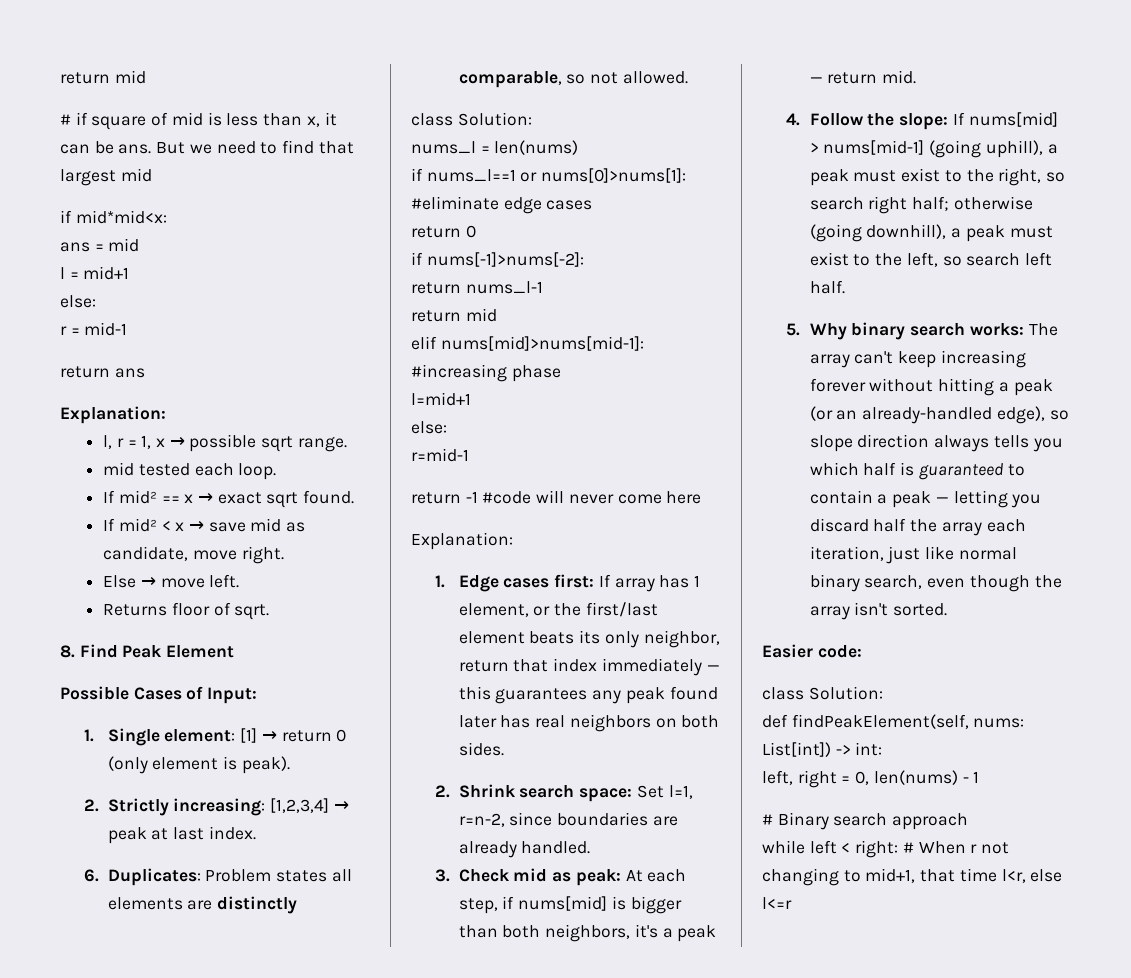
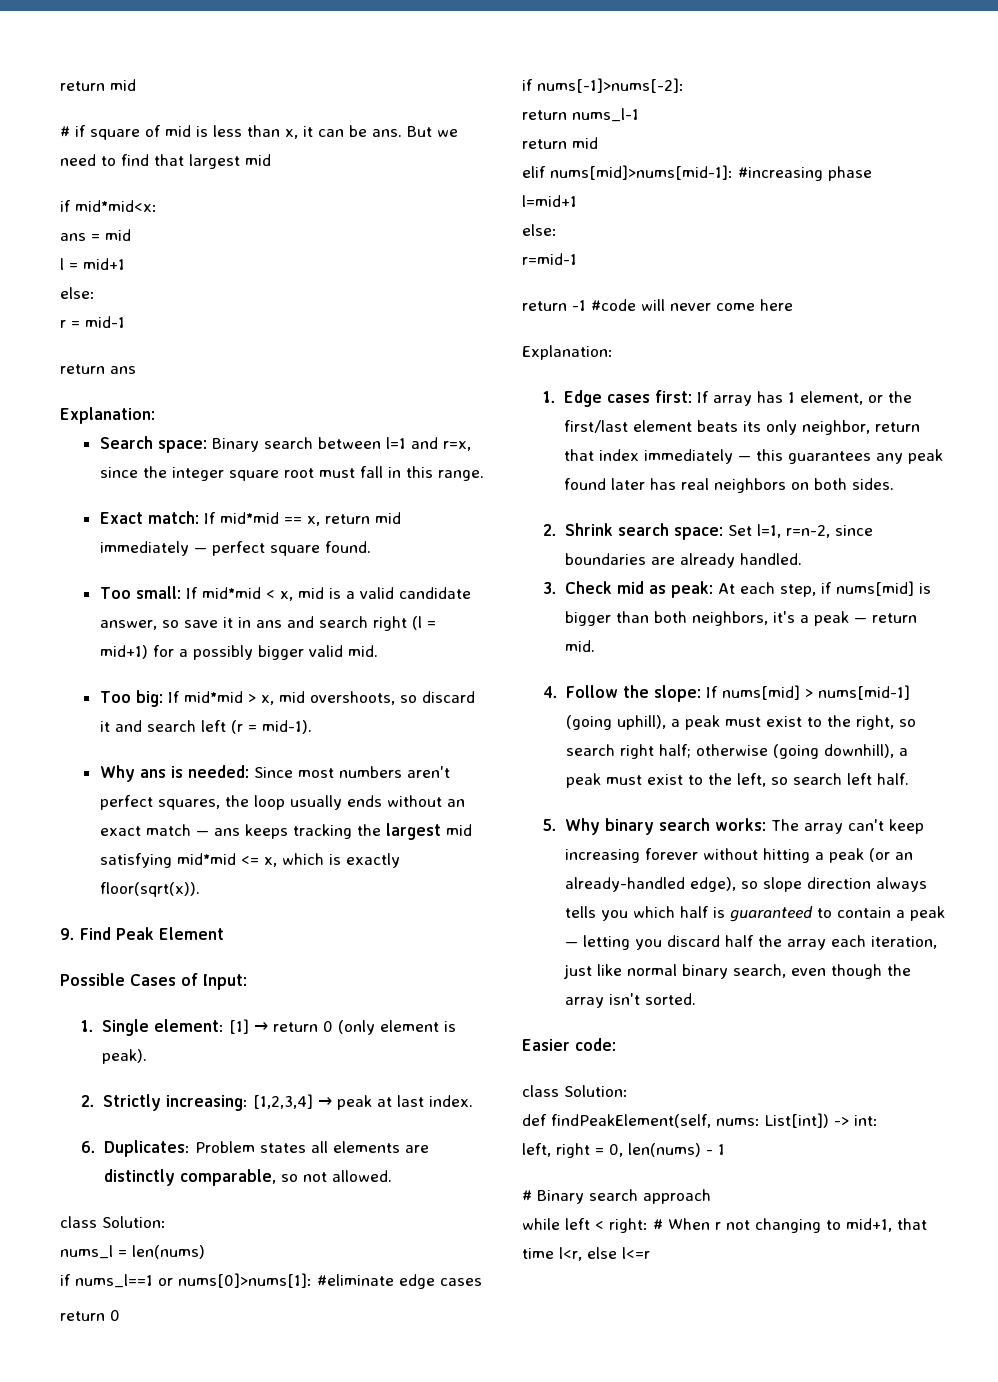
[103,434,347,452] [103,462,277,480] [103,490,355,508] [103,518,306,532] [103,546,284,564] [103,574,240,588] [103,602,270,620] [60,645,75,658] l, r = 1, x → possible sqrt range. // mid tested each loop. // If mid² == x → exact sqrt found. // If mid² < x → save mid as candidate, move right. // Else → move left. // Returns floor of sqrt. // 8. -> [99,436,471,453] [99,466,484,481] [99,511,401,526] [99,541,371,556] [99,586,471,601] [99,616,436,631] [99,645,378,660] [99,690,475,707] [99,720,312,734] [99,765,450,782] [99,795,465,810] [99,823,472,840] [99,853,400,868] [99,882,200,897] [60,928,75,940] Search space: Binary search between l=1 and r=x, since the integer square root must fall in this range. // Exact match: If mid*mid == x, return mid immediately — perfect square found. // Too small: If mid*mid < x, mid is a valid candidate answer, so save it in ans and search right (l = mid+1) for a possibly bigger valid mid. // Too big: If mid*mid > x, mid overshoots, so discard it and search left (r = mid-1). // Why ans is needed: Since most numbers aren't perfect squares, the loop usually ends without an exact match — ans keeps tracking the largest mid satisfying mid*mid <= x, which is exactly floor(sqrt(x)). // 9.

